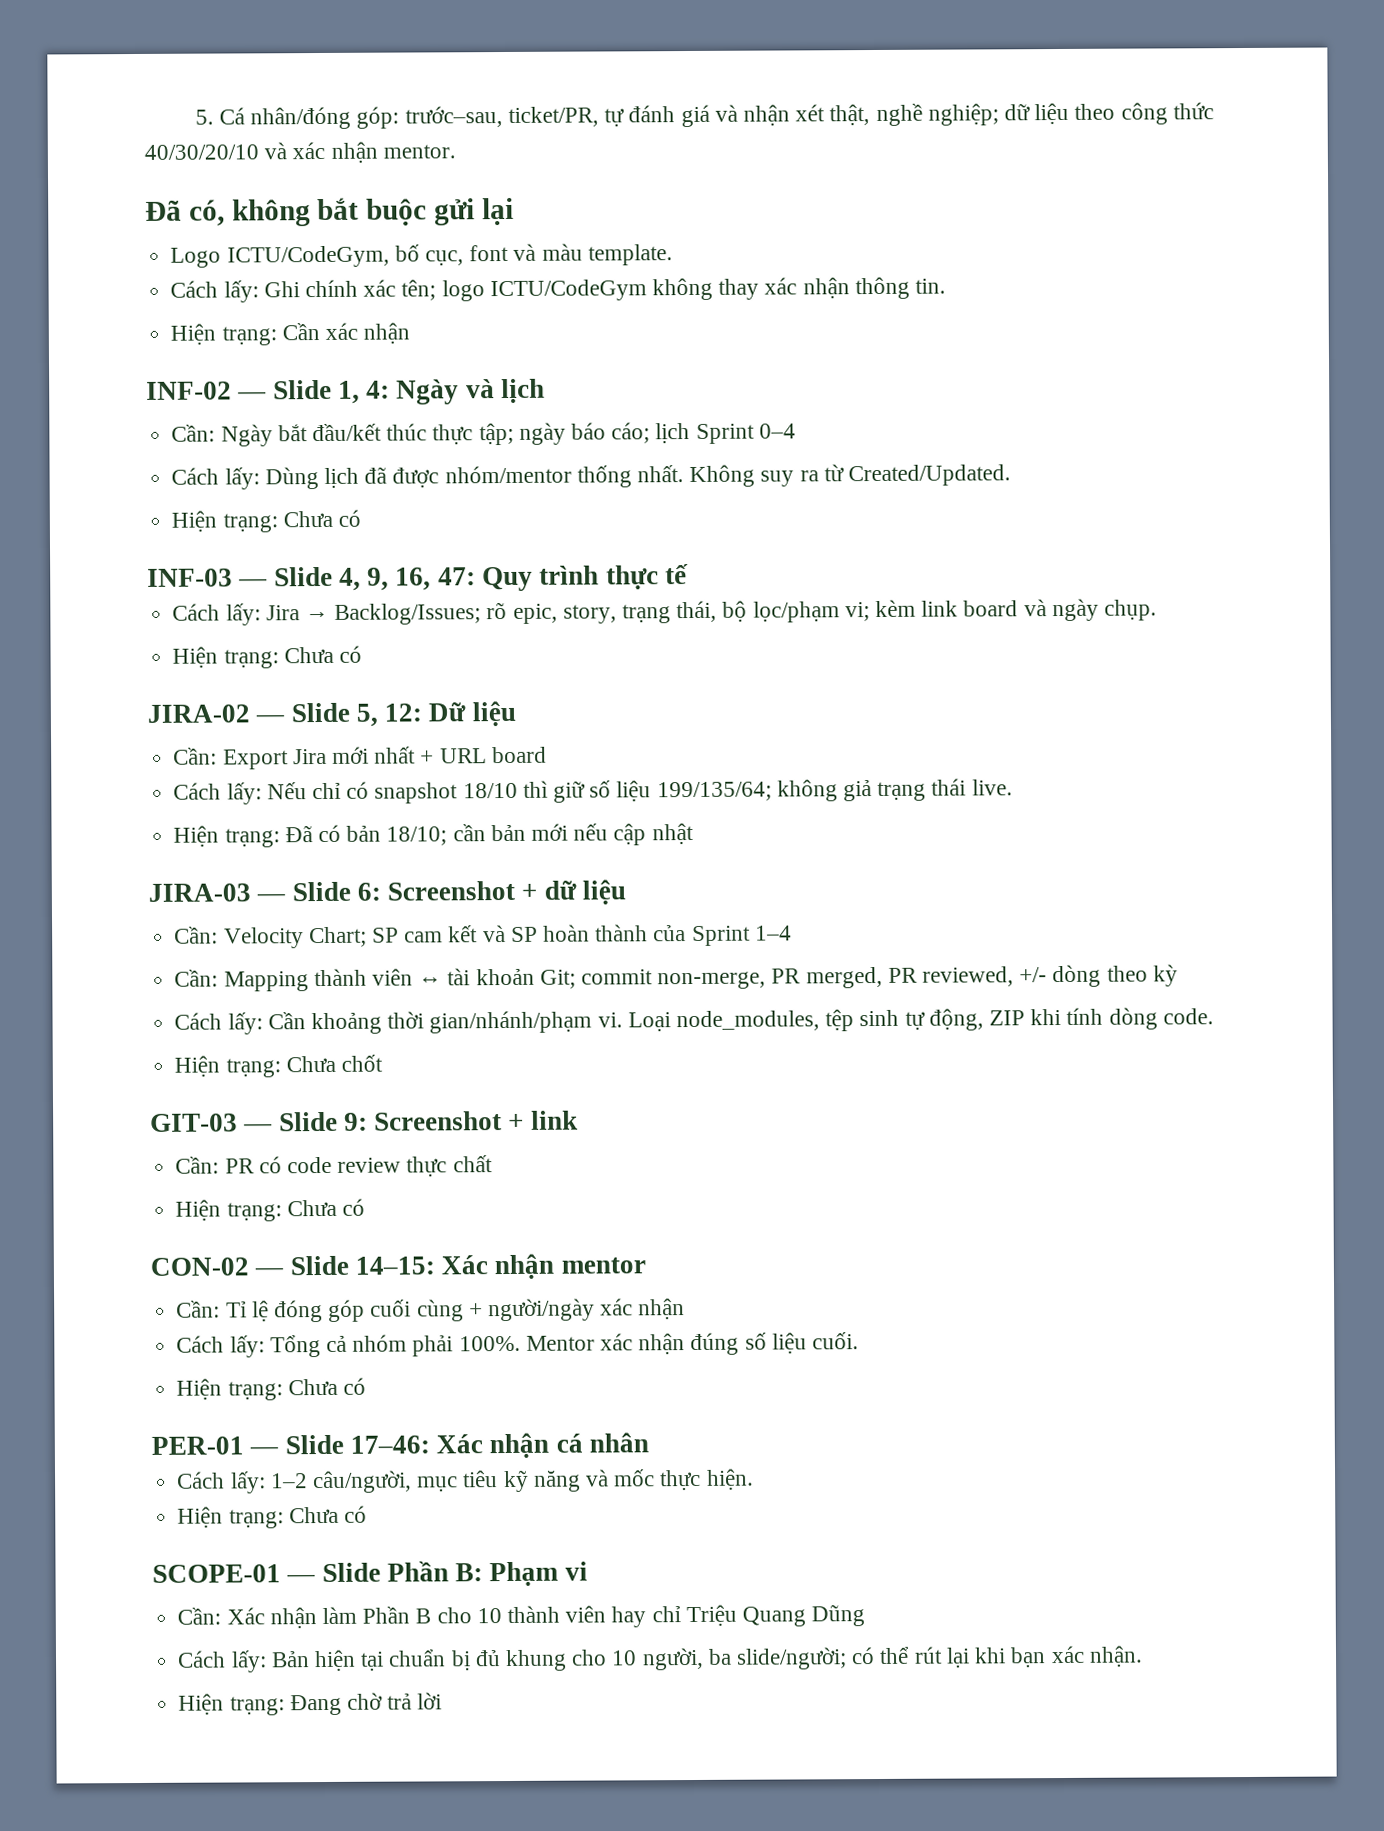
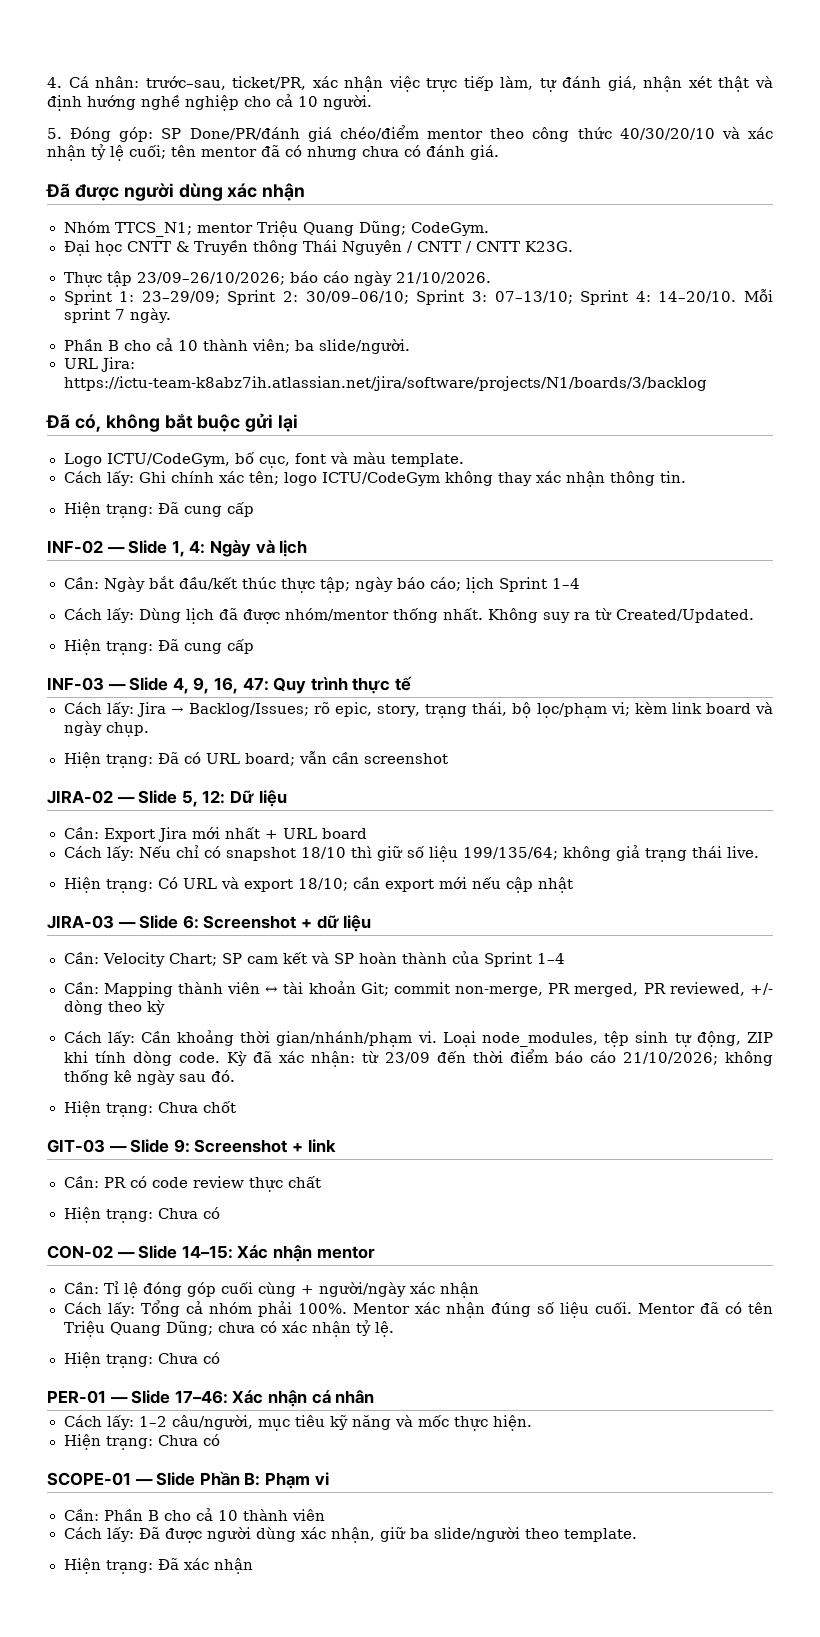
[194,102,1070,130] 5. Cá nhân/đóng góp: trước–sau, ticket/PR, tự đánh giá và nhận xét thật, nghề nghiệp; dữ liệu -> [47,76,773,92] [47,94,372,111] [47,125,484,142] 4. Cá nhân: trước–sau, ticket/PR, xác nhận việc trực tiếp làm, tự đánh giá, nhận xét thật và định hướng nghề nghiệp cho cả 10 người. // 5. Đóng góp: SP Done/PR/đánh giá chéo/điểm mentor
[382,144,456,159] mentor. -> [91,144,499,161] [46,183,306,201] [63,221,489,237] [63,240,573,256] [63,271,491,287] [63,289,773,305] [63,308,172,323] [63,338,410,354] [63,357,135,372] [63,376,707,391] tỷ lệ cuối; tên mentor đã có nhưng chưa có đánh giá. // Đã được người dùng xác nhận // Nhóm TTCS_N1; mentor Triệu Quang Dũng; CodeGym. // Đại học CNTT & Truyền thông Thái Nguyên / CNTT / CNTT K23G. // Thực tập 23/09–26/10/2026; báo cáo ngày 21/10/2026. // Sprint 1: 23–29/09; Sprint 2: 30/09–06/10; Sprint 3: 07–13/10; Sprint 4: 14–20/10. Mỗi sprint 7 ngày. // Phần B cho cả 10 thành viên; ba slide/người. // URL Jira: https://ictu-team-k8abz7ih.atlassian.net/jira/software/projects/N1/boards/3/backlog
[281,322,411,344] Cần xác nhận -> [157,502,254,517] Đã cung cấp
[758,423,796,439] 0–4 -> [551,578,580,589] 1–4
[282,509,361,528] Chưa có -> [157,639,254,654] Đã cung cấp
[283,645,362,664] Chưa có -> [157,751,448,766] Đã có URL board; vẫn cần screenshot
[284,824,382,843] Đã có bản -> [157,877,293,892] Có URL và export
[490,824,526,842] bản -> [384,879,434,892] export
(1214, 1016) none -> [226,1049,773,1067] [63,1070,235,1085] Kỳ đã xác nhận: từ 23/09 đến thời điểm báo cáo 21/10/2026; không thống kê ngày sau đó.
(860, 1341) none -> [637,1302,773,1314] [63,1320,394,1337] Mentor đã có tên Triệu Quang Dũng; chưa có xác nhận tỷ lệ.
[226,1606,472,1629] Xác nhận làm Phần B cho -> [103,1508,213,1521] Phần B cho cả
[611,1604,866,1628] [177,1645,1143,1673] [178,1692,443,1716] hay chỉ Triệu Quang Dũng // Cách lấy: Bản hiện tại chuẩn bị đủ khung cho 10 người, ba slide/người; có thể rút lại khi bạn xác nhận. // Hiện trạng: Đang chờ trả lời -> [63,1527,637,1543] [63,1558,253,1574] // Cách lấy: Đã được người dùng xác nhận, giữ ba slide/người theo template. // Hiện trạng: Đã xác nhận

